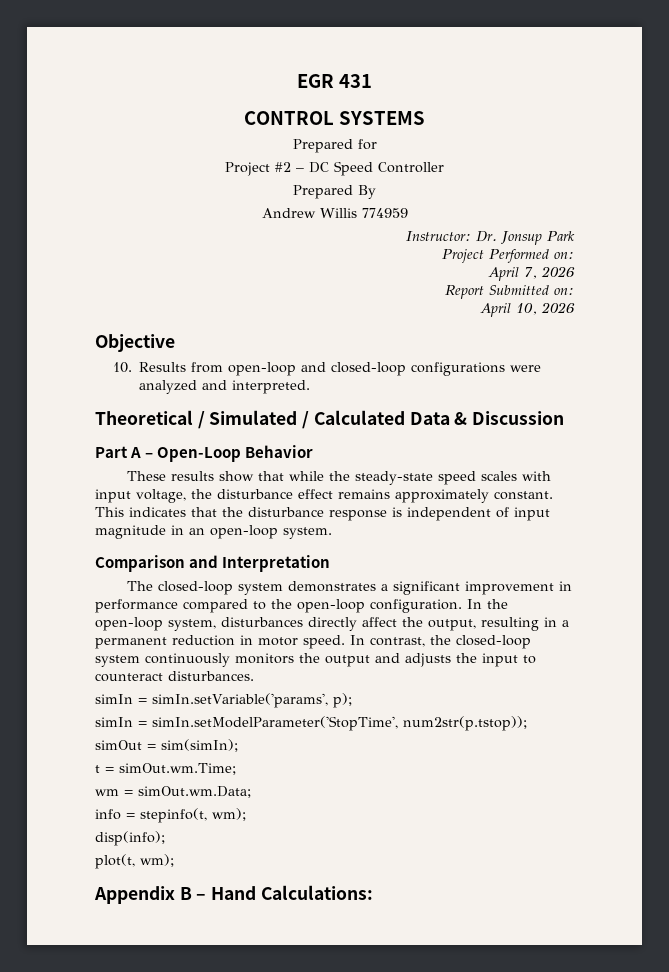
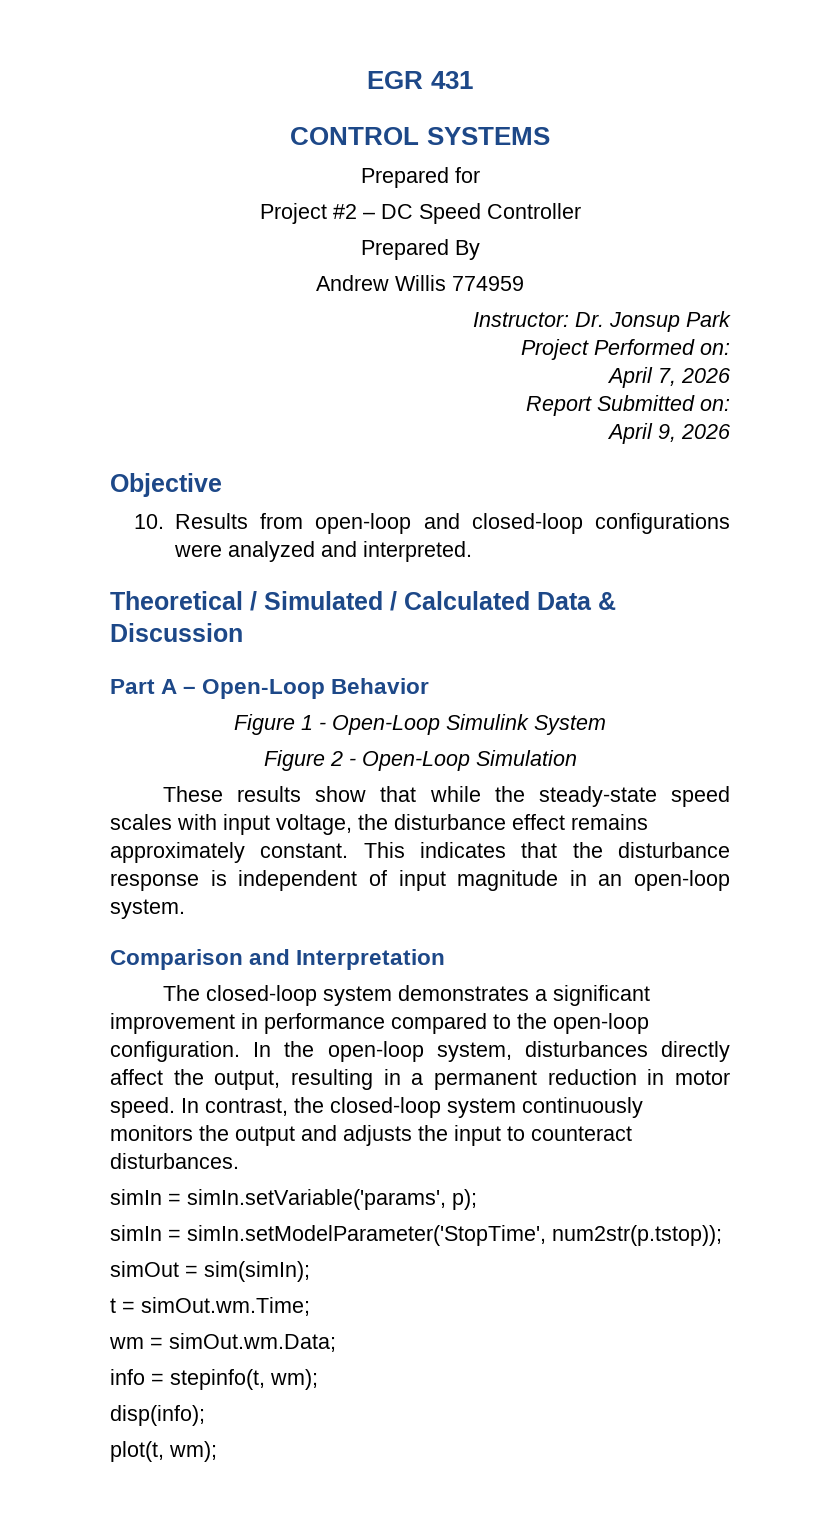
[516,303,537,315] 10, -> [658,424,676,442] 9,
(314, 451) none -> [234,714,606,735] [263,750,577,771] // Figure 1 - Open-Loop Simulink System // Figure 2 - Open-Loop Simulation
[94,885,373,904] // Appendix B – Hand Calculations: -> (217, 1451) none

